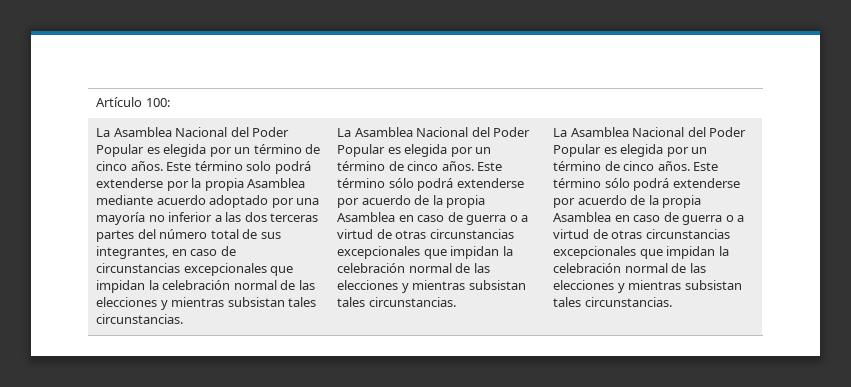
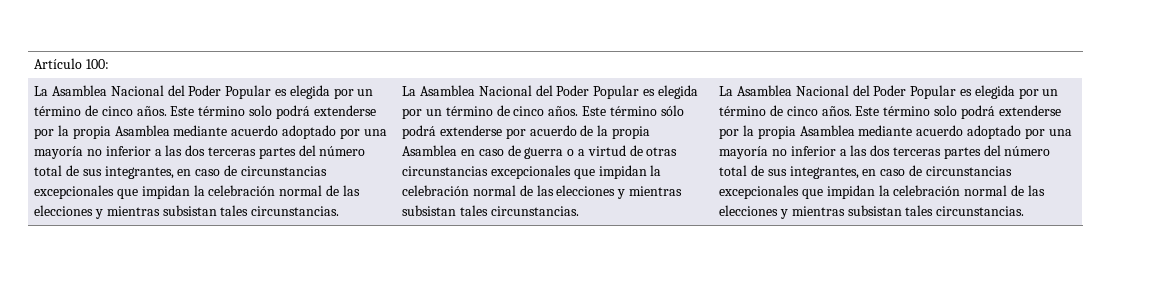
[604,178,740,191] [553,195,702,208] [553,212,745,225] [553,229,643,239] sólo podrá extenderse por acuerdo de la propia Asamblea en caso de guerra o a virtud de otras -> [933,105,1061,119] [719,125,1072,139] [719,145,1051,159] [719,165,922,179] solo podrá extenderse por la propia Asamblea mediante acuerdo adoptado por una mayoría no inferior a las dos terceras partes del número total de sus integrantes, en caso de

